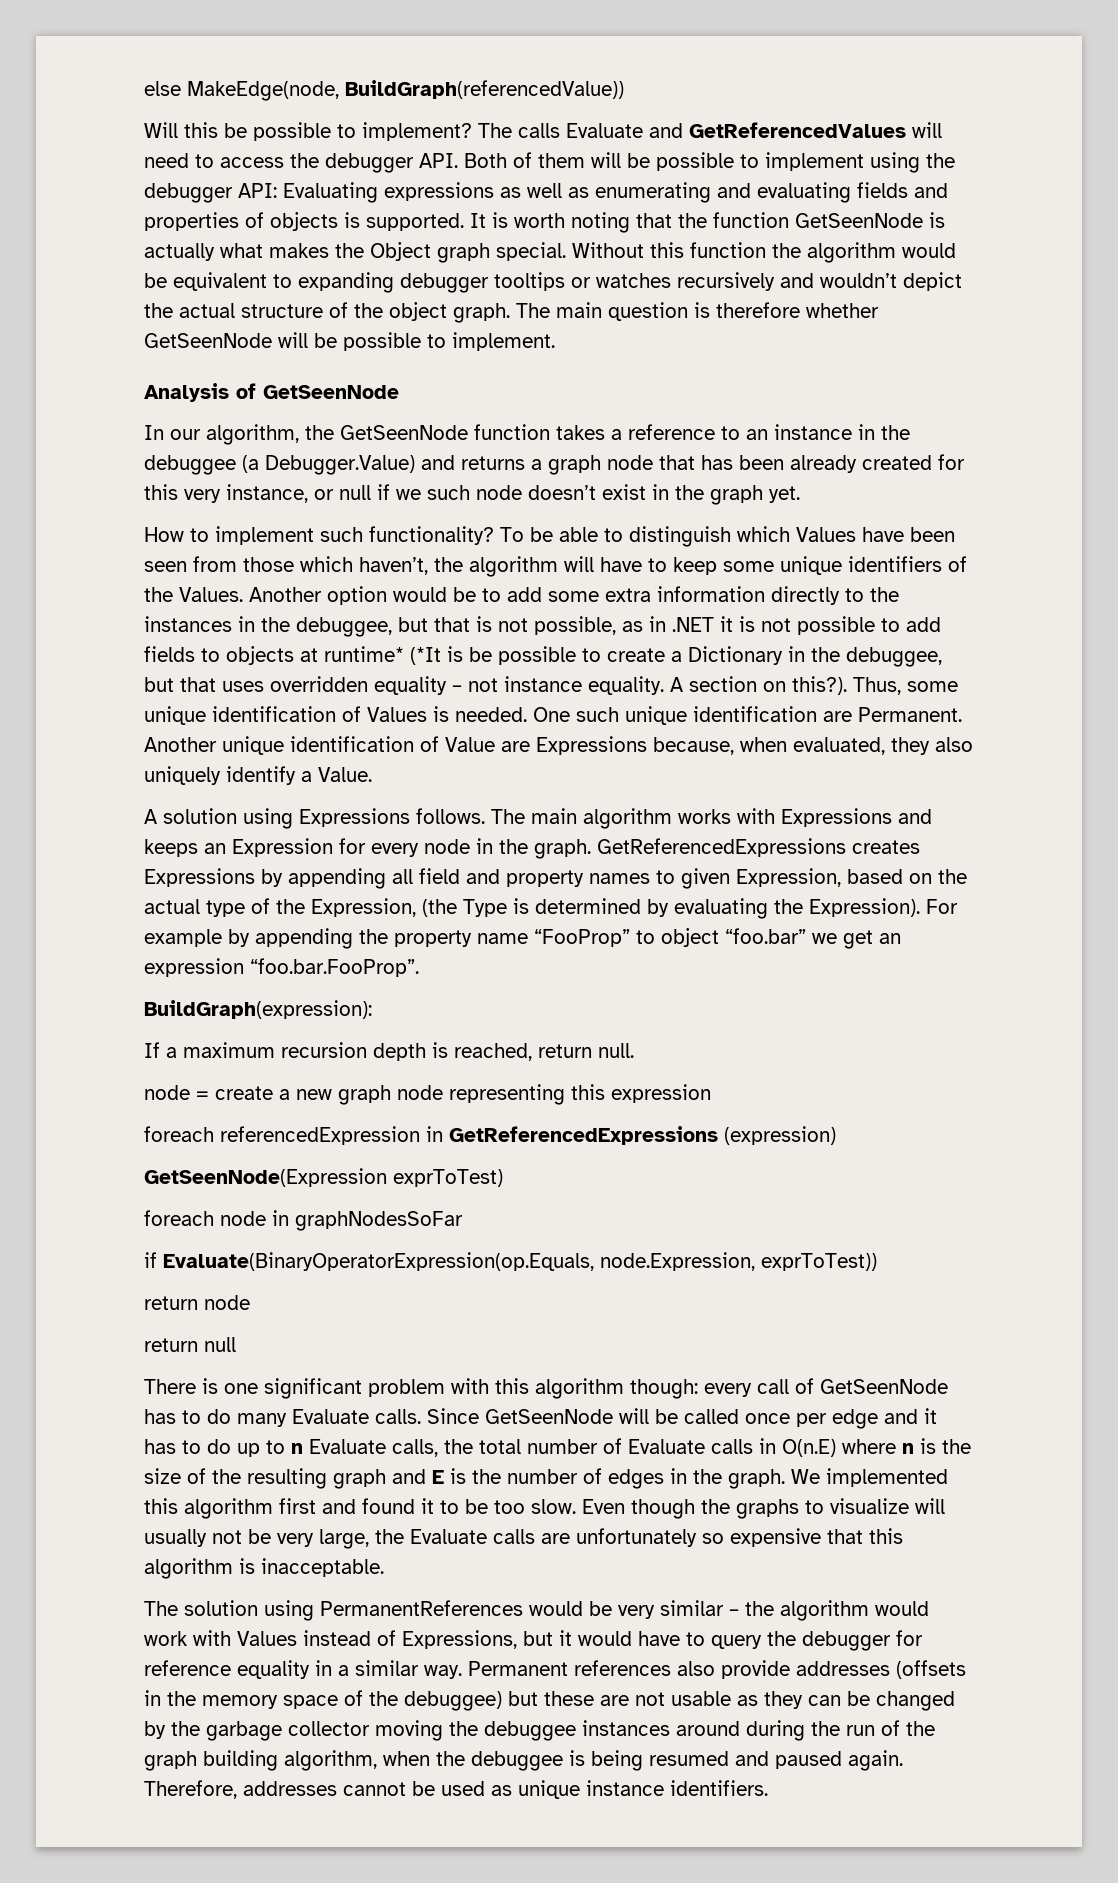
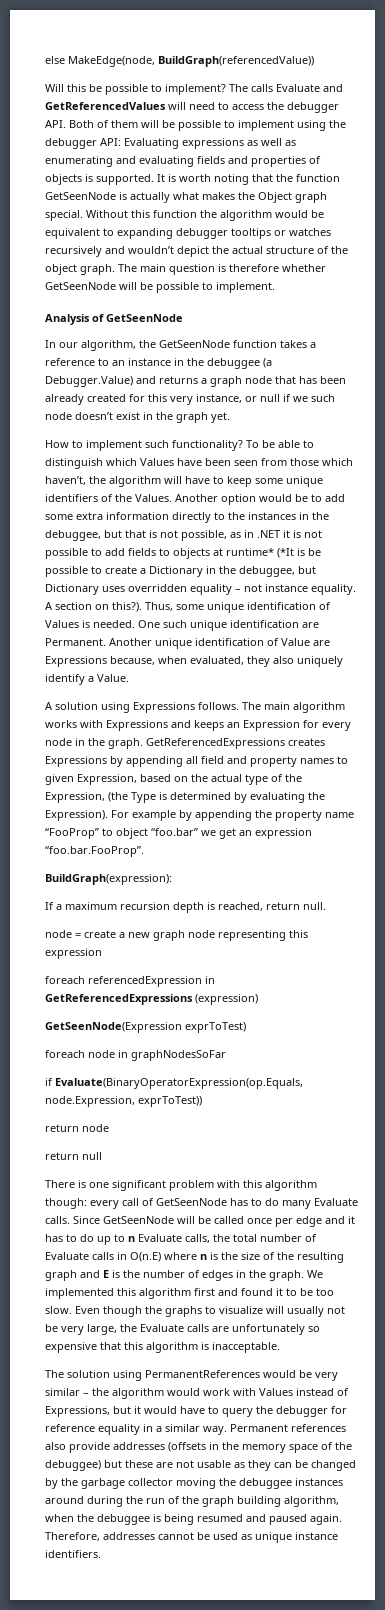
[180,677,216,692] that -> [45,584,99,595] Dictionary

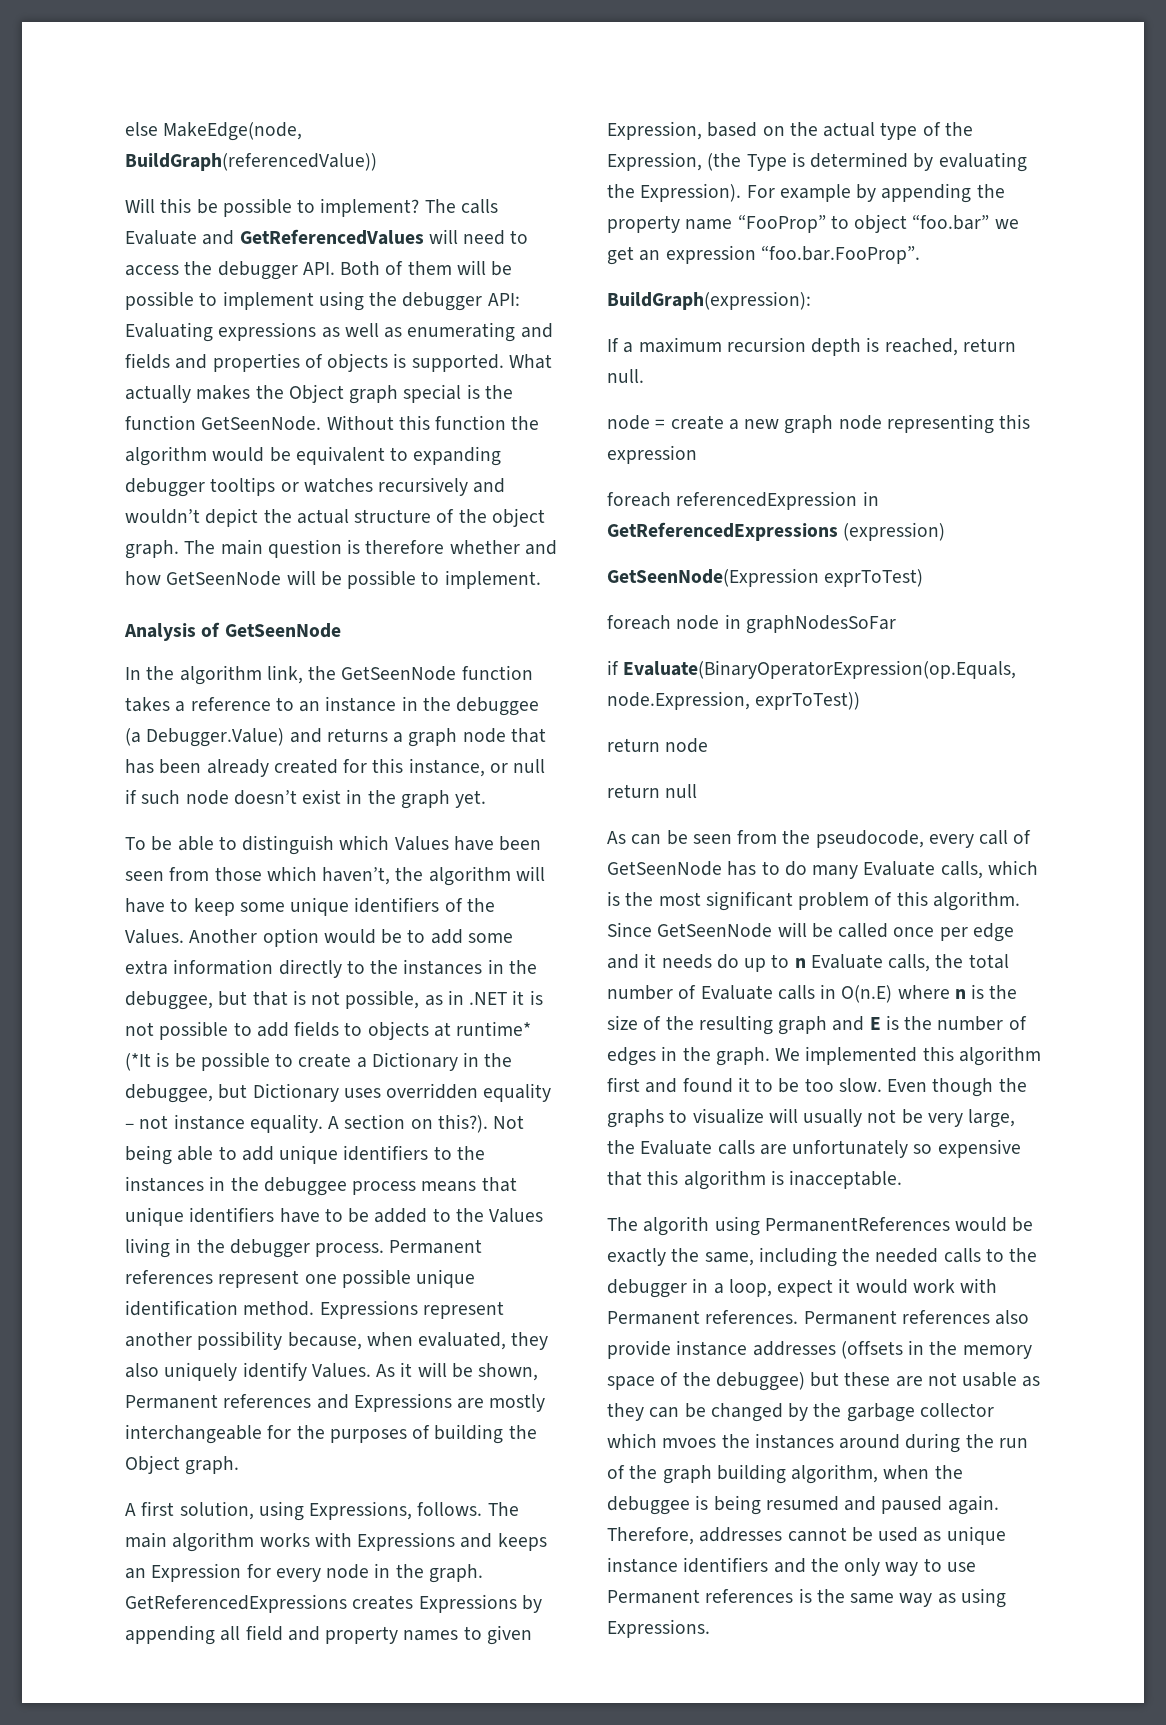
[139,156,194,167] evaluating -> (553, 330) none
[157,174,340,185] [45,192,327,203] [45,210,83,221] It is worth noting that the function GetSeenNode is actually what makes the Object graph special. -> [508,354,552,369] [125,384,513,404] [125,415,322,431] What actually makes the Object graph special is the function GetSeenNode.
(326, 268) none -> [524,540,557,555] [125,571,161,585] and how
[59,340,136,351] our algorithm, -> [146,665,303,685] the algorithm link,
[170,396,193,405] very -> (404, 765) none
[293,396,308,402] we -> (137, 796) none
[45,440,243,451] How to implement such functionality? -> (487, 799) none
[145,602,331,613] [45,620,319,631] [45,638,330,649] [45,656,107,667] Thus, some unique identification of Values is needed. One such unique identification are Permanent. Another unique identification of Value are Expressions -> [493,1115,525,1129] [125,1145,485,1165] [125,1176,517,1196] [125,1207,544,1226] [125,1238,483,1258] [125,1269,476,1288] [125,1300,504,1319] [125,1331,283,1350] Not being able to add unique identifiers to the instances in the debuggee process means that unique identifiers have to be added to the Values living in the debugger process. Permanent references represent one possible unique identification method. Expressions represent another possibility
[88,674,129,682] [45,702,195,713] a Value. // A solution using Expressions -> [311,1362,539,1381] [125,1393,546,1412] [125,1424,537,1444] [125,1455,240,1475] [125,1501,413,1521] Values. As it will be shown, Permanent references and Expressions are mostly interchangeable for the purposes of building the Object graph. // A first solution, using Expressions,
[45,1180,317,1191] [45,1198,87,1209] There is one significant problem with this algorithm though: -> [607,830,924,848] As can be seen from the pseudocode,
[45,1216,70,1224] calls. -> [940,860,1038,879] [607,891,1020,911] calls, which is the most significant problem of this algorithm.
[45,1234,77,1242] has to -> [661,954,712,969] needs
[67,1370,110,1378] solution -> [643,1216,710,1236] algorith
[315,1372,338,1381] [45,1388,349,1399] [45,1406,347,1417] [45,1424,227,1435] very similar – the algorithm would work with Values instead of Expressions, but it would have to query the debugger for reference equality in a similar way. -> [607,1247,1038,1267] [607,1278,998,1298] [607,1310,799,1325] exactly the same, including the needed calls to the debugger in a loop, expect it would work with Permanent references.
(110, 1447) none -> [676,1340,748,1356] instance
[176,1478,292,1489] moving the debuggee -> [607,1433,750,1448] which mvoes the
[45,1550,101,1558] identifiers. -> [683,1557,976,1576] [607,1588,1006,1608] [607,1619,710,1638] identifiers and the only way to use Permanent references is the same way as using Expressions.

